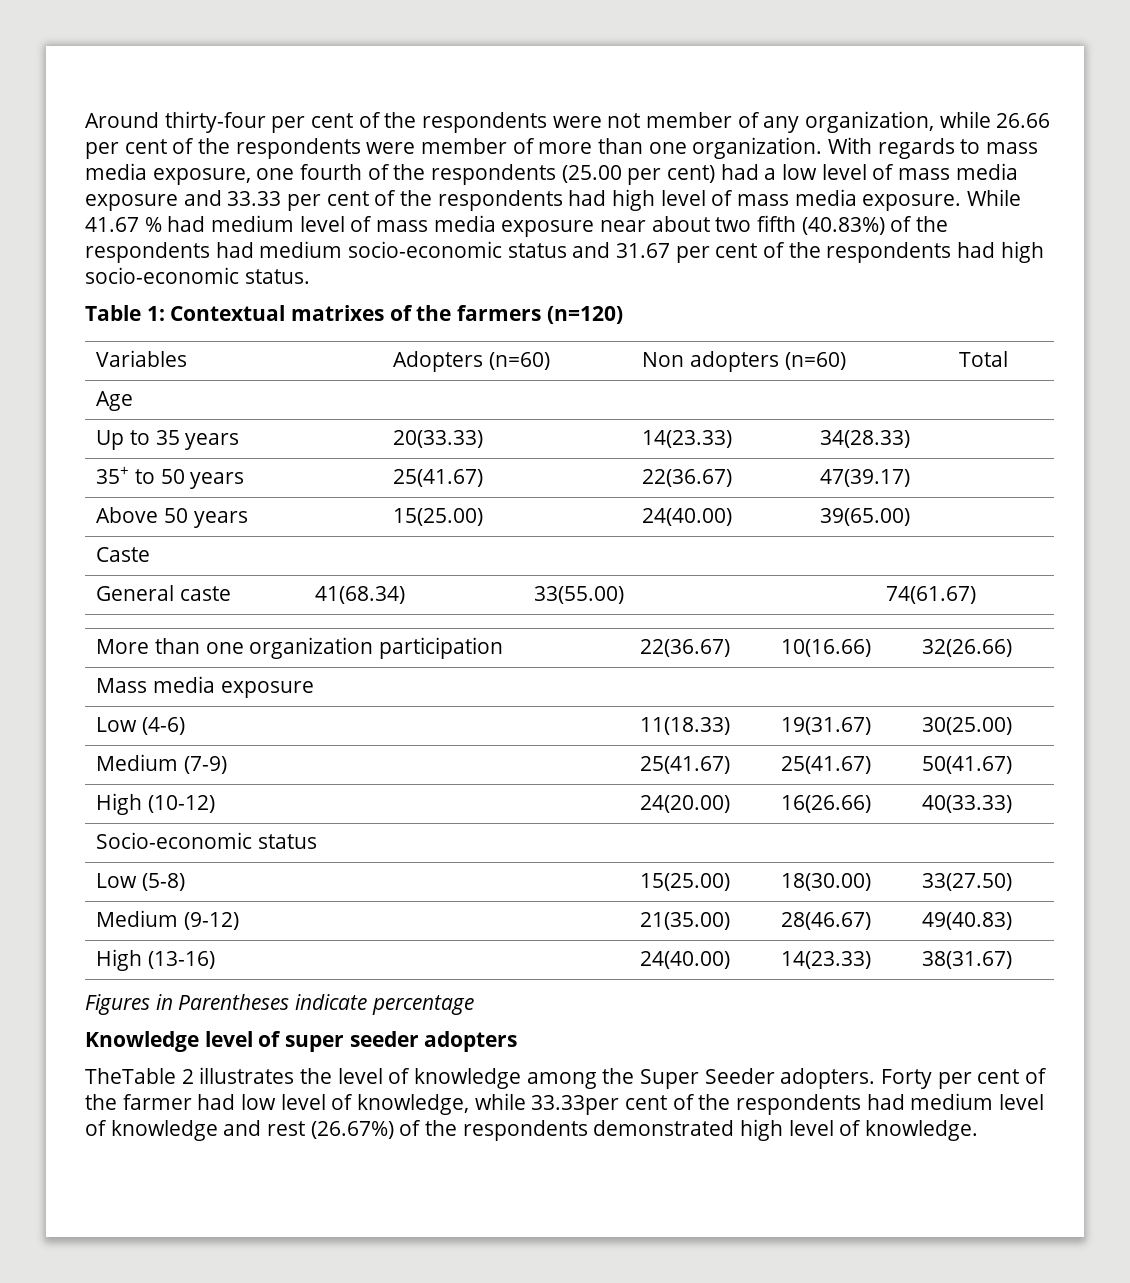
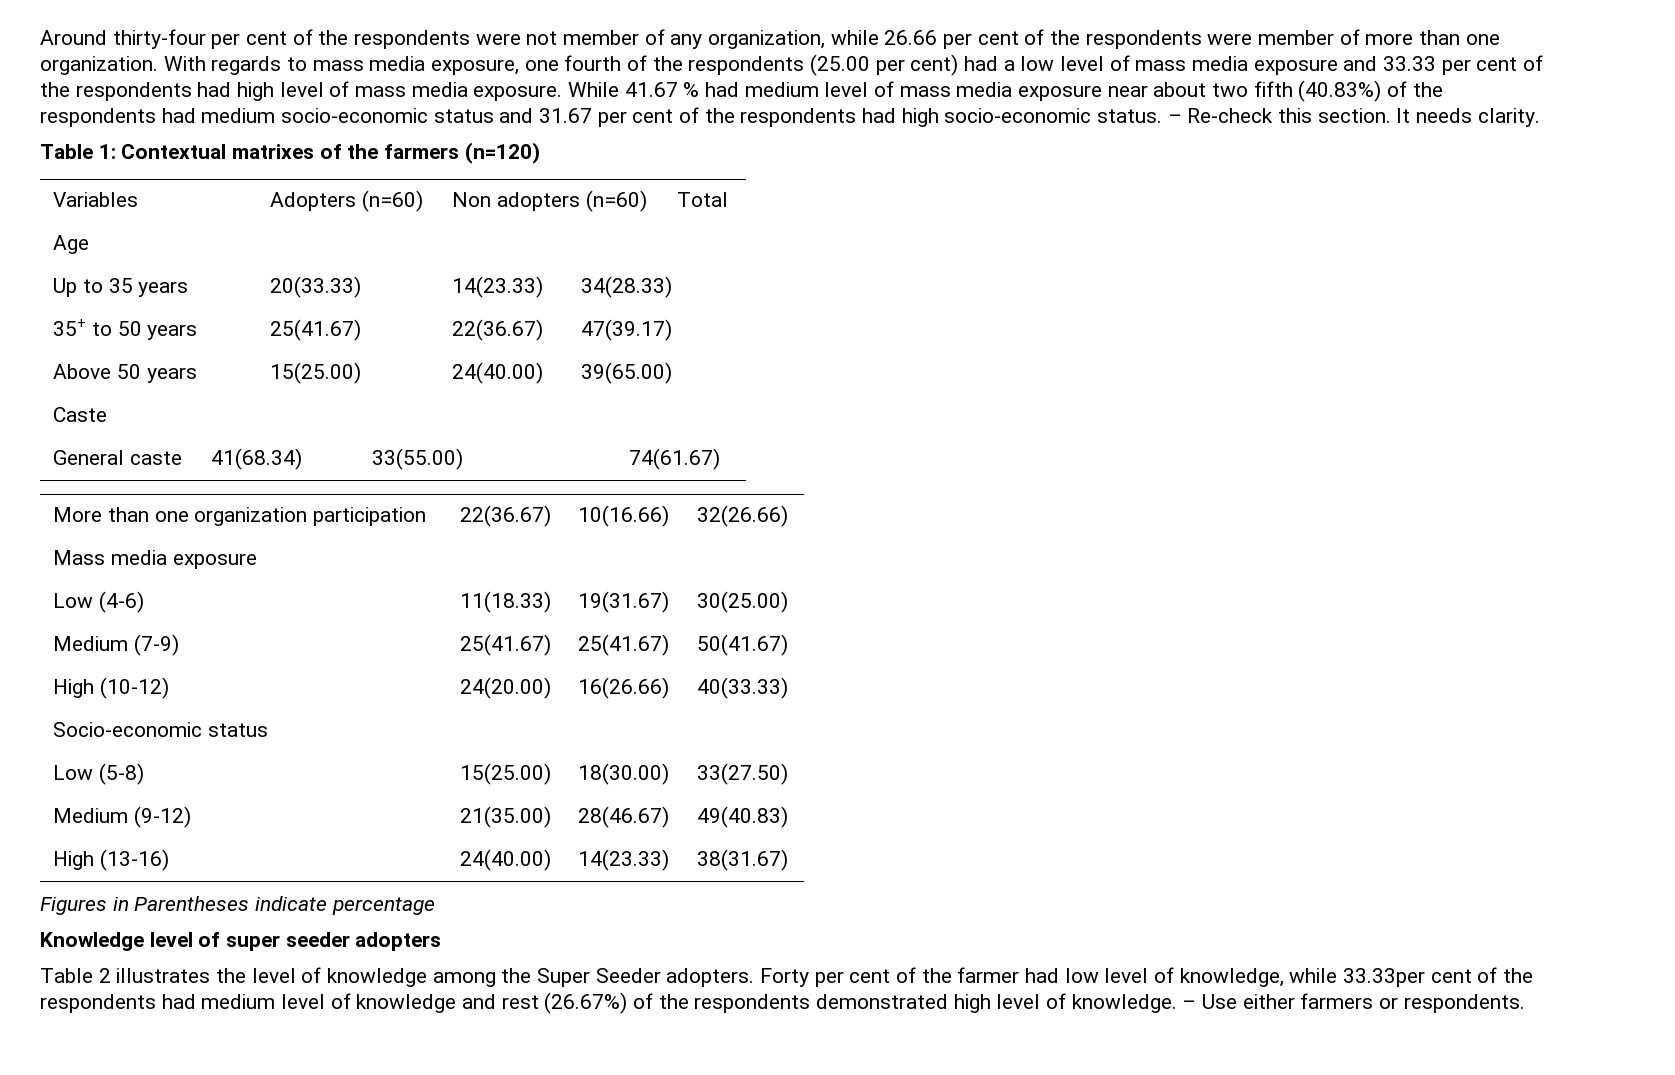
(310, 276) none -> [1167,108,1540,127] – Re-check this section. It needs clarity.
[85,1068,176,1084] TheTable -> [40,968,93,983] Table
(979, 1130) none -> [1182,993,1525,1013] – Use either farmers or respondents.

